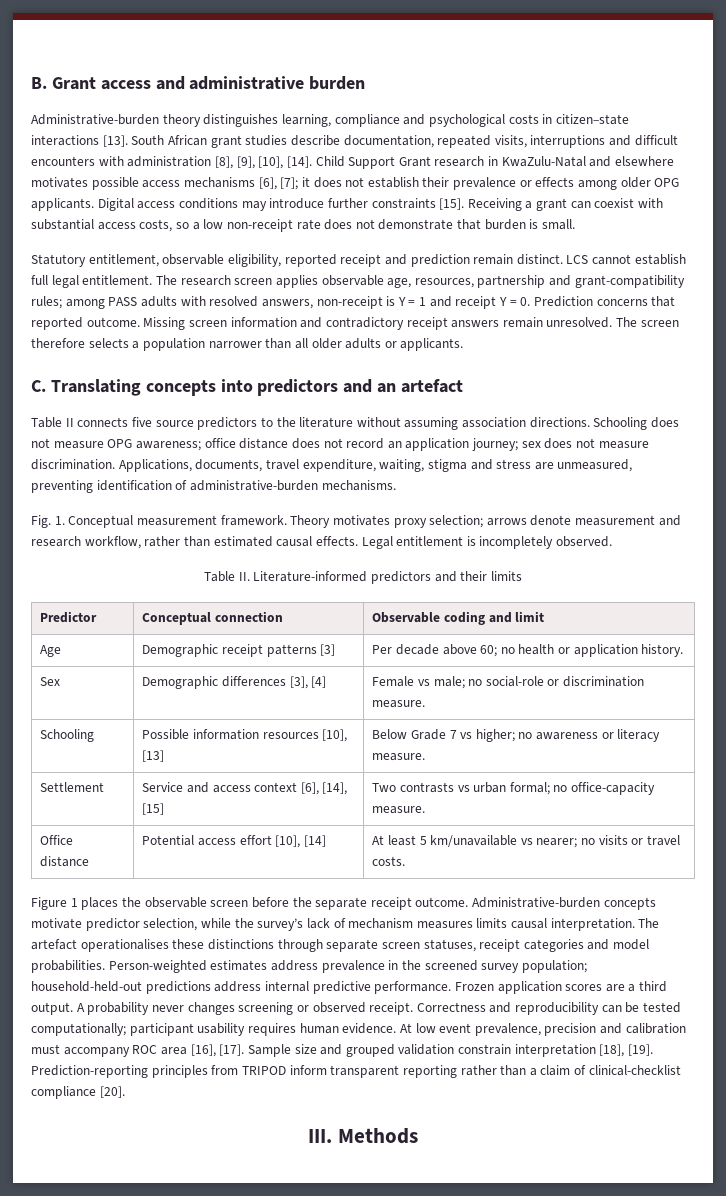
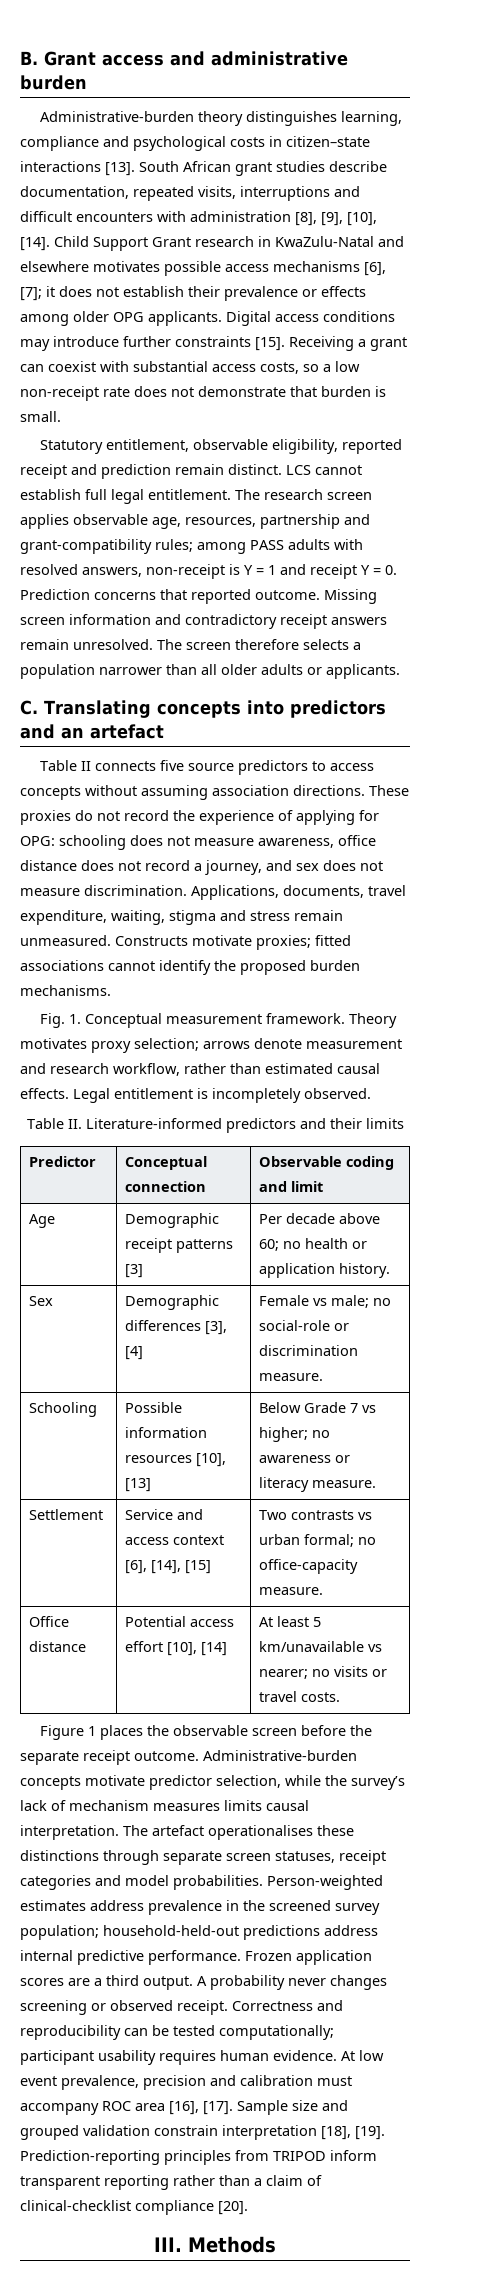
[276,417,354,428] the literature -> [329,763,374,771] [20,786,81,800] access concepts
[593,417,680,430] [31,438,201,451] Schooling does not measure OPG awareness; -> [369,785,409,796] [20,810,379,825] [20,835,334,850] These proxies do not record the experience of applying for OPG: schooling does not measure awareness,
[387,438,519,451] an application journey; -> [194,860,292,875] a journey, and
[534,459,633,472] [31,480,318,493] are unmeasured, preventing identification of administrative-burden -> [294,910,343,921] [20,935,351,950] [20,960,360,975] remain unmeasured. Constructs motivate proxies; fitted associations cannot identify the proposed burden

